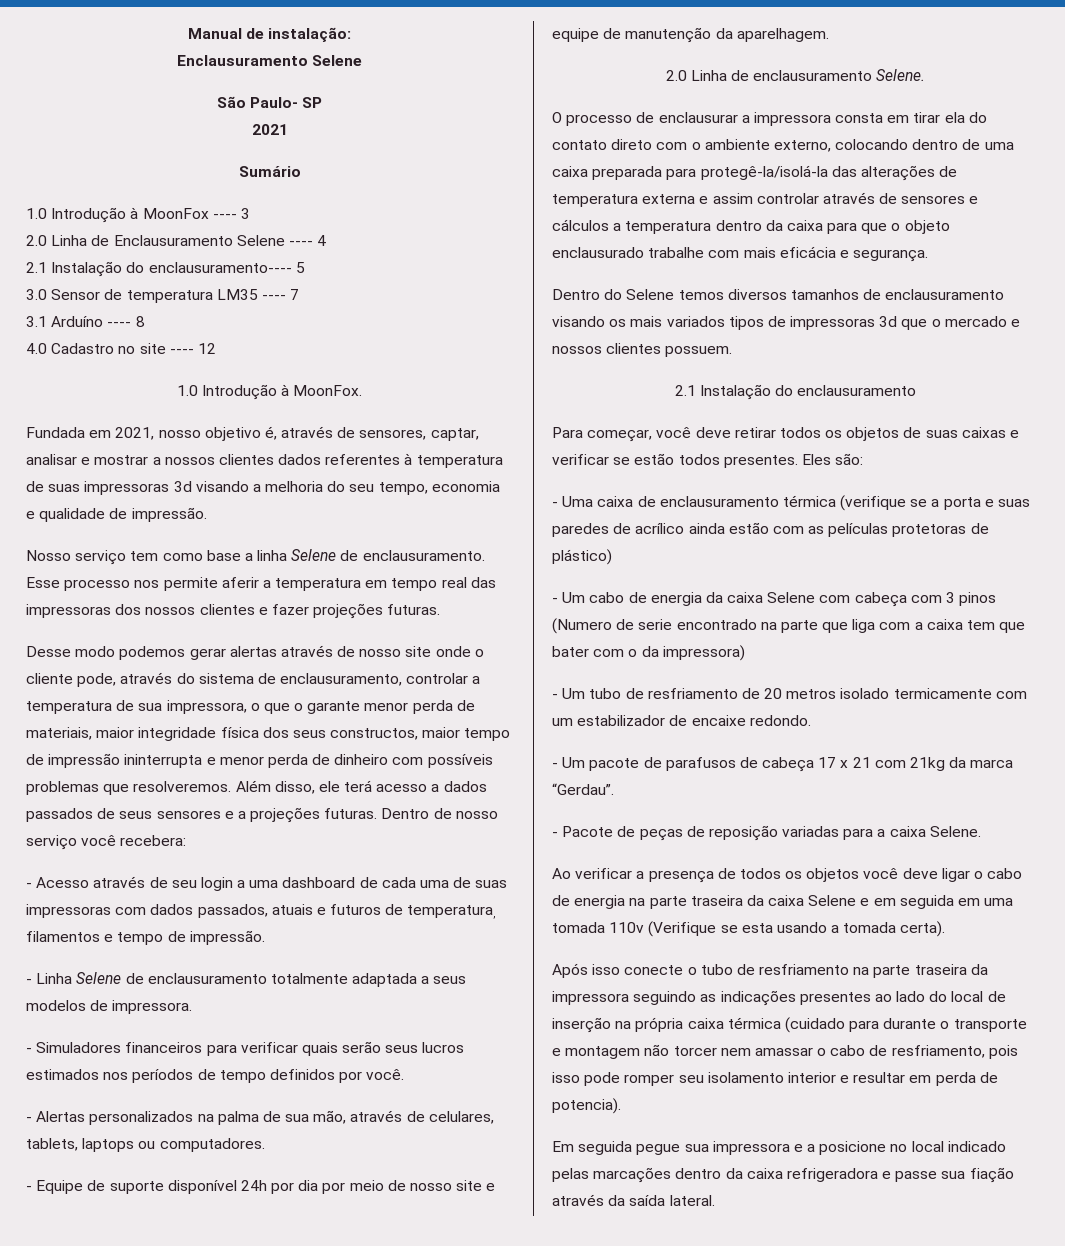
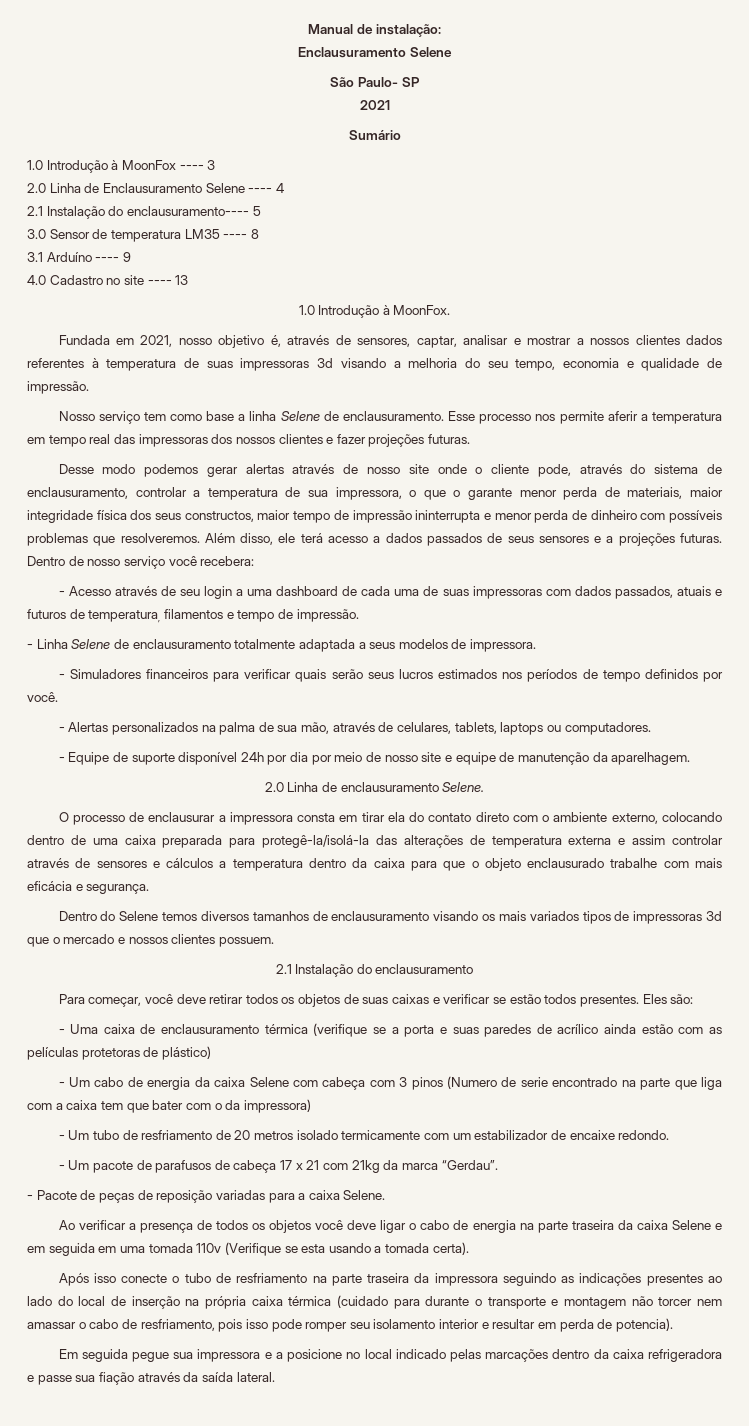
[290,289,300,300] 7 -> [250,229,259,239] 8
[135,316,145,327] 8 -> [122,252,131,262] 9
[197,343,216,354] 12 -> [175,275,189,285] 13

